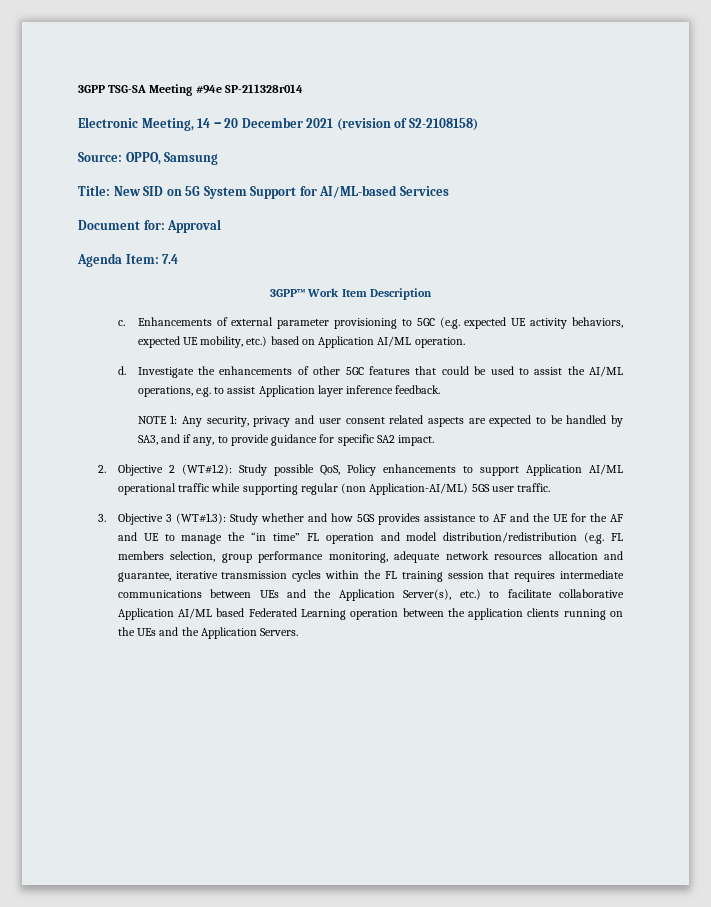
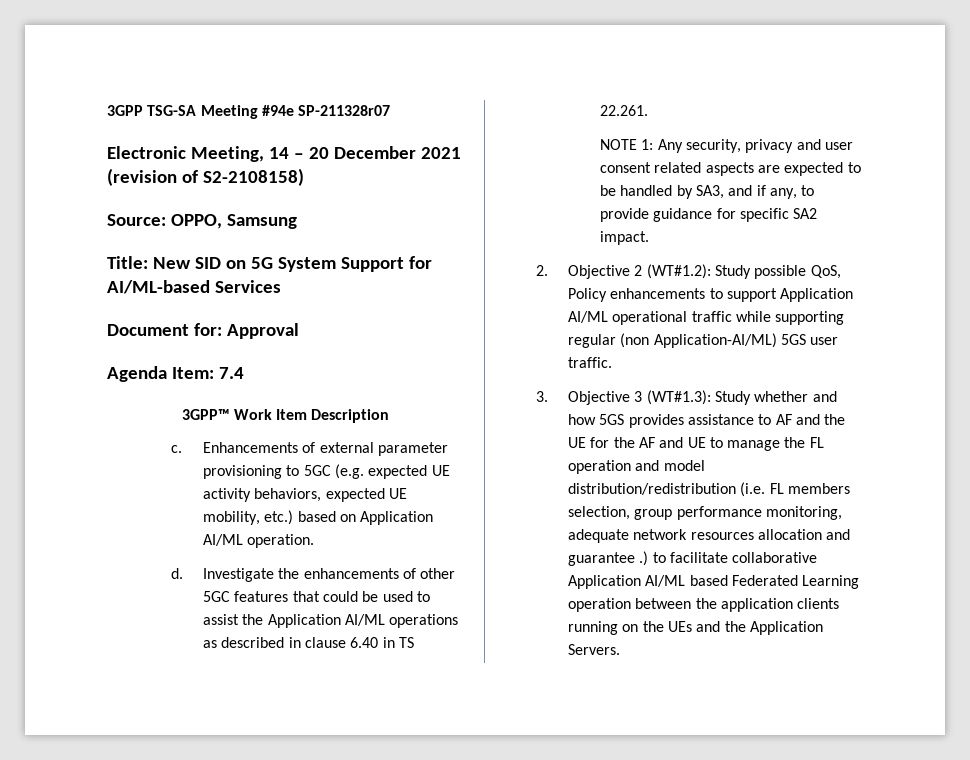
[224,84,303,93] SP-211328r014 -> [298,105,391,116] SP-211328r07
[589,366,623,377] [137,385,441,397] AI/ML operations, e.g. to assist Application layer inference feedback. -> [267,614,459,628] [202,637,414,648] [599,105,648,116] Application AI/ML operations as described in clause 6.40 in TS 22.261.
[251,532,300,541] “in time” -> (806, 442) none
[584,532,605,544] (e.g. -> [740,482,766,497] (i.e.
[117,570,624,582] [117,589,481,601] guarantee, iterative transmission cycles within the FL training session that requires intermediate communications between UEs and the Application Server(s), etc.) -> [567,551,649,566] guarantee .)

